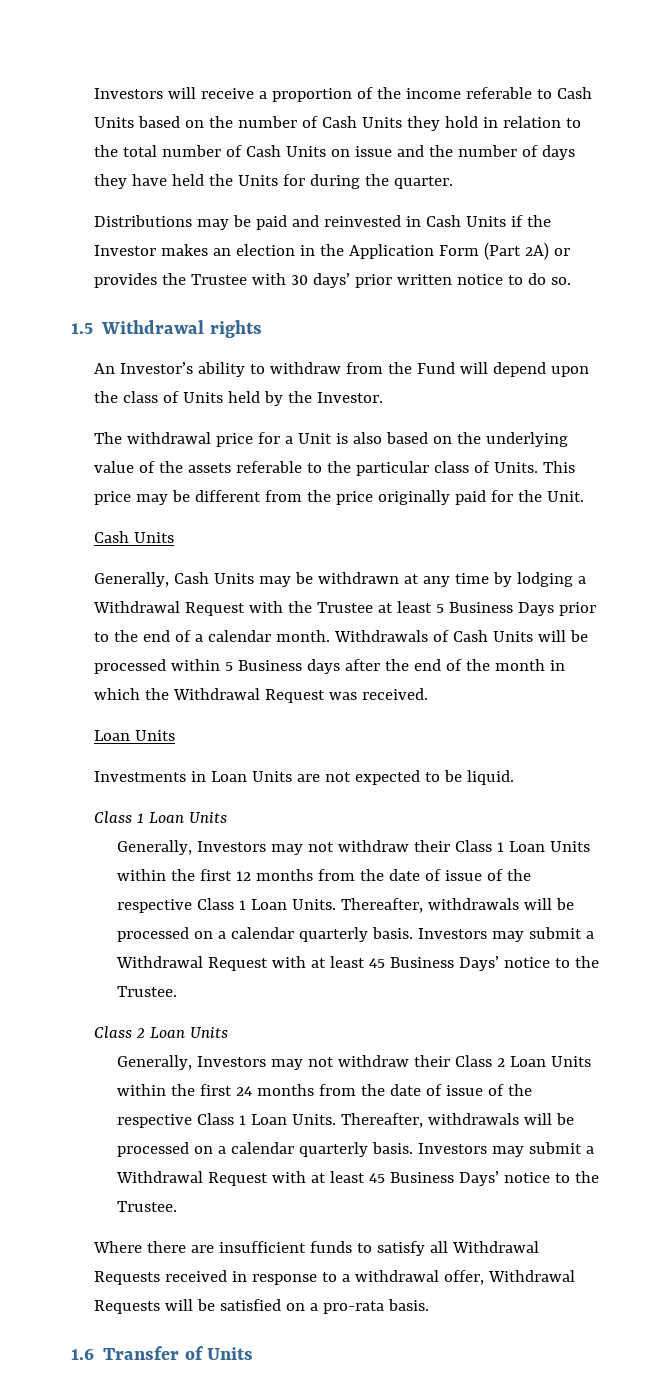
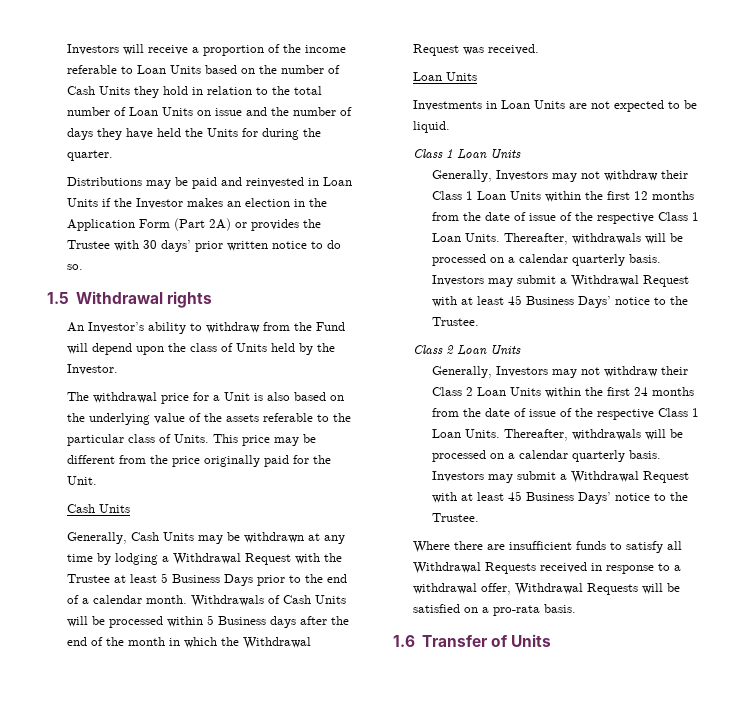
[556,87,592,99] Cash -> [136,65,166,74] Loan
[245,145,281,157] Cash -> [128,107,158,116] Loan
[425,215,461,227] Cash -> [322,177,352,186] Loan

